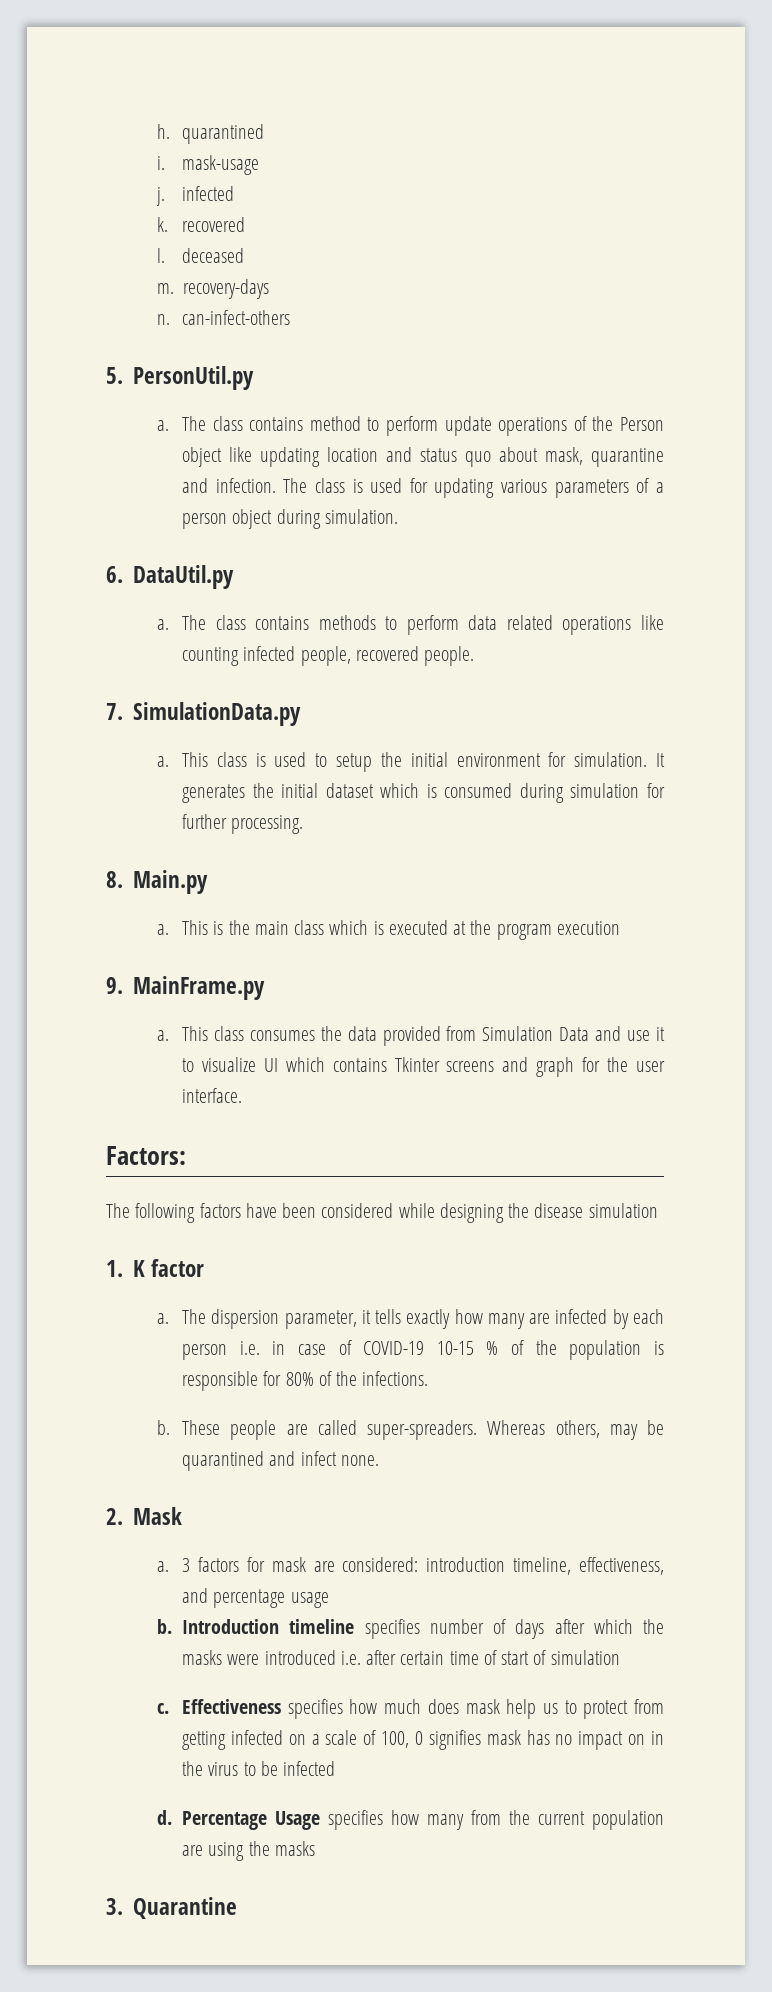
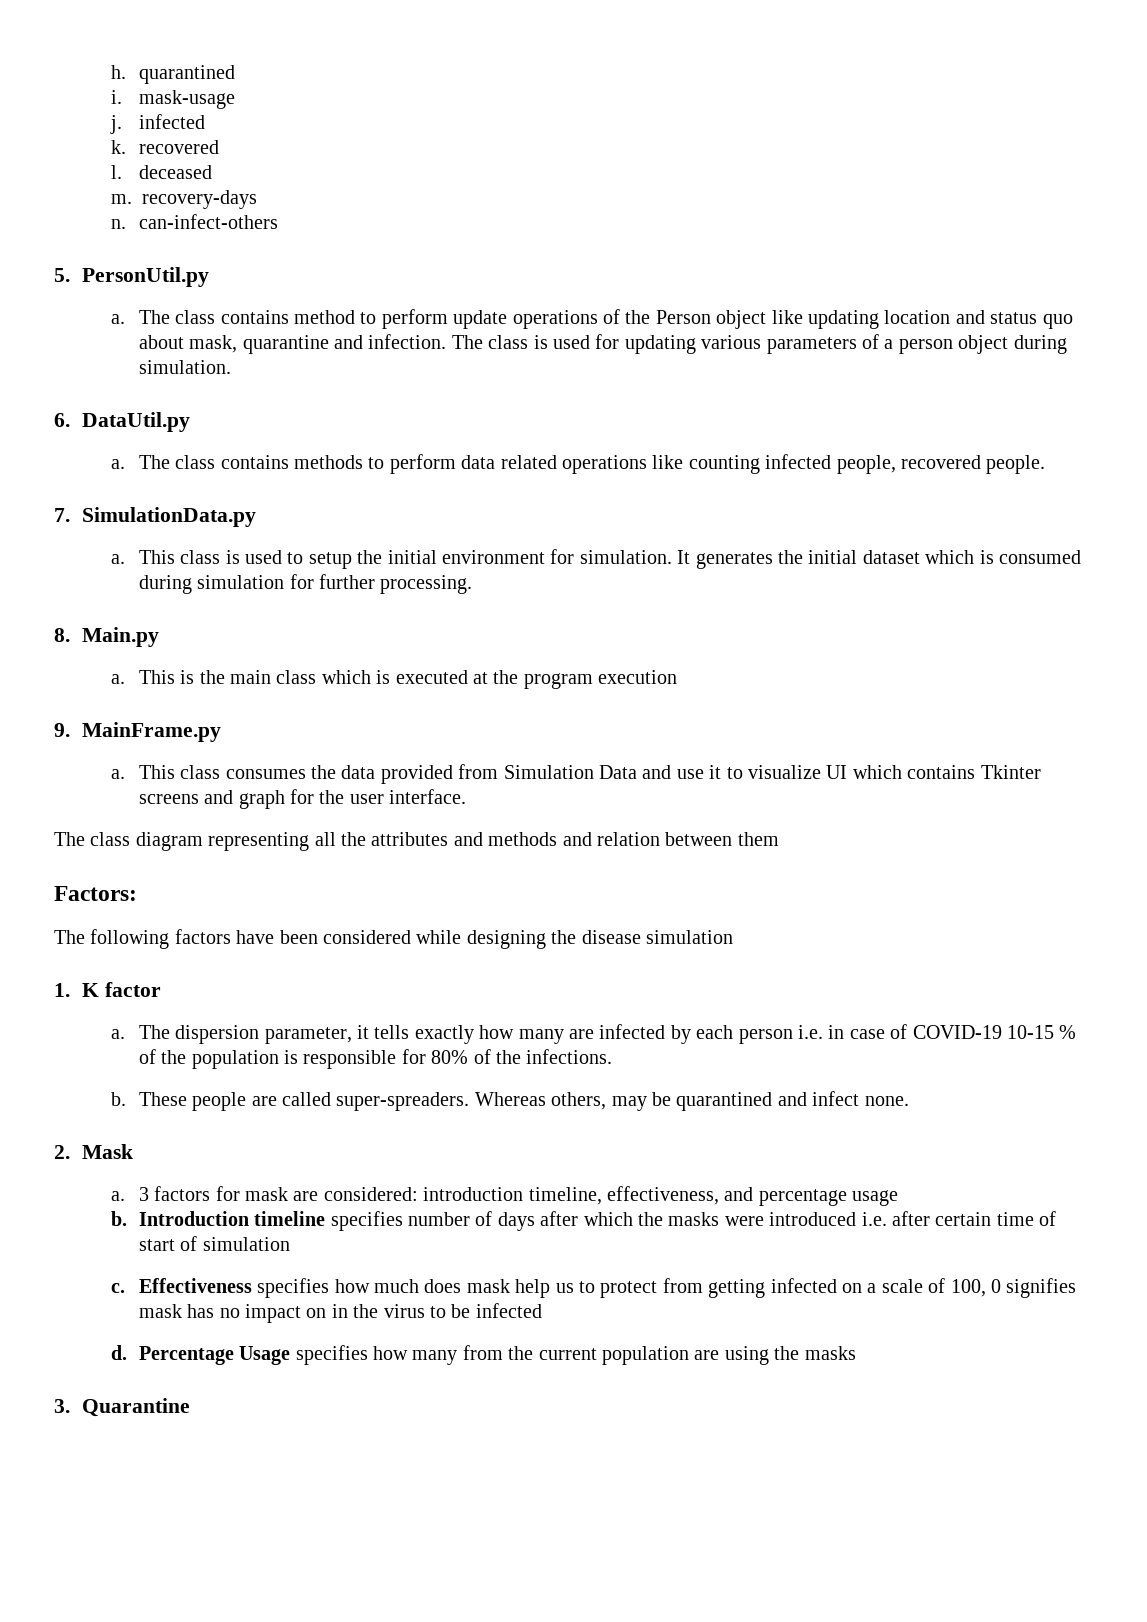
(242, 1095) none -> [54,832,779,851] // The class diagram representing all the attributes and methods and relation between them

